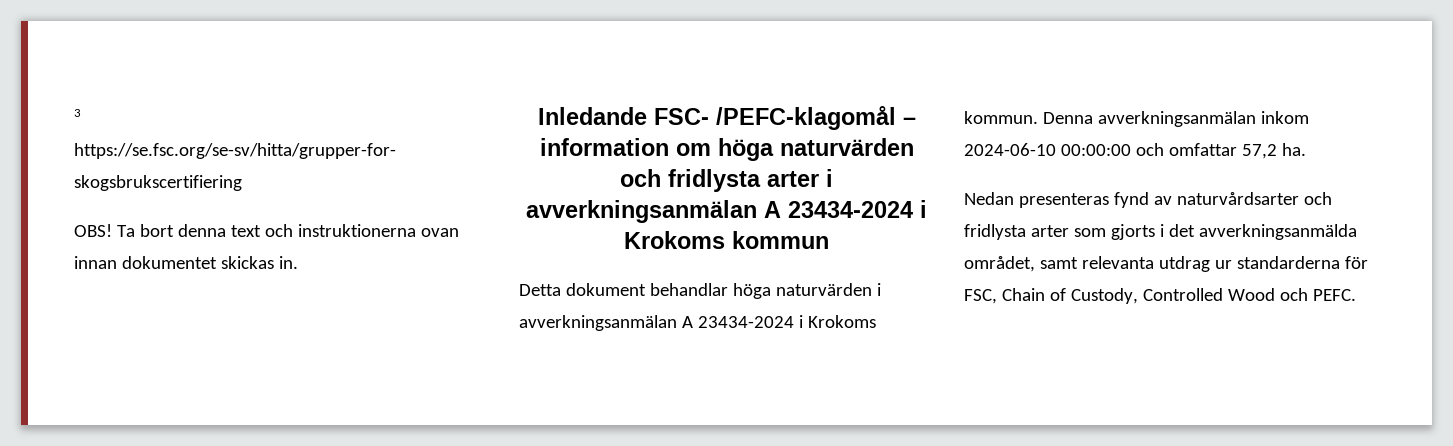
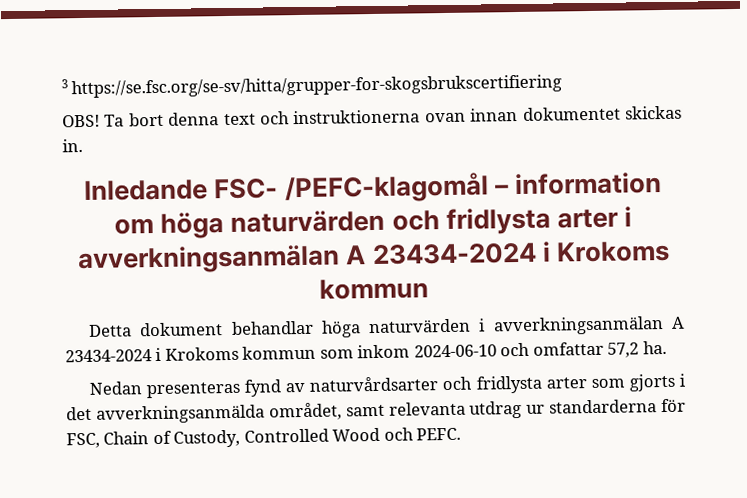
[964,111,1256,127] kommun. Denna avverkningsanmälan -> [242,345,354,360] kommun som
[1060,144,1131,156] 00:00:00 -> (497, 351) none

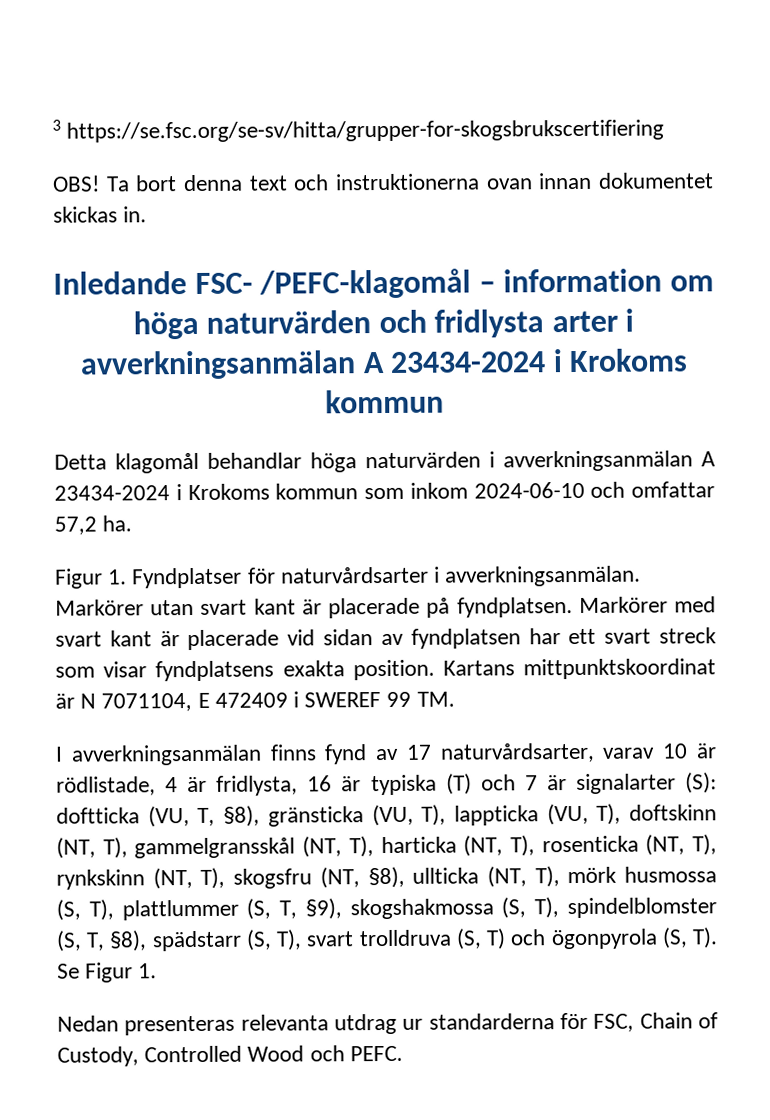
[140,322,224,337] dokument -> [115,452,199,474] klagomål
[88,373,686,399] [66,402,385,424] Nedan presenteras fynd av naturvårdsarter och fridlysta arter som gjorts i det avverkningsanmälda området, samt -> [55,565,642,589] [55,596,716,619] [55,627,717,651] [55,658,716,682] [55,691,455,712] [55,742,718,766] [56,772,717,796] [56,803,717,828] [56,834,717,859] [56,866,717,890] [56,897,717,921] [56,927,718,952] [57,962,158,983] [57,1015,236,1036] Figur 1. Fyndplatser för naturvårdsarter i avverkningsanmälan. Markörer utan svart kant är placerade på fyndplatsen. Markörer med svart kant är placerade vid sidan av fyndplatsen har ett svart streck som visar fyndplatsens exakta position. Kartans mittpunktskoordinat är N 7071104, E 472409 i SWEREF 99 TM. // I avverkningsanmälan finns fynd av 17 naturvårdsarter, varav 10 är rödlistade, 4 är fridlysta, 16 är typiska (T) och 7 är signalarter (S): doftticka (VU, T, §8), gränsticka (VU, T), lappticka (VU, T), doftskinn (NT, T), gammelgransskål (NT, T), harticka (NT, T), rosenticka (NT, T), rynkskinn (NT, T), skogsfru (NT, §8), ullticka (NT, T), mörk husmossa (S, T), plattlummer (S, T, §9), skogshakmossa (S, T), spindelblomster (S, T, §8), spädstarr (S, T), svart trolldruva (S, T) och ögonpyrola (S, T). Se Figur 1. // Nedan presenteras

